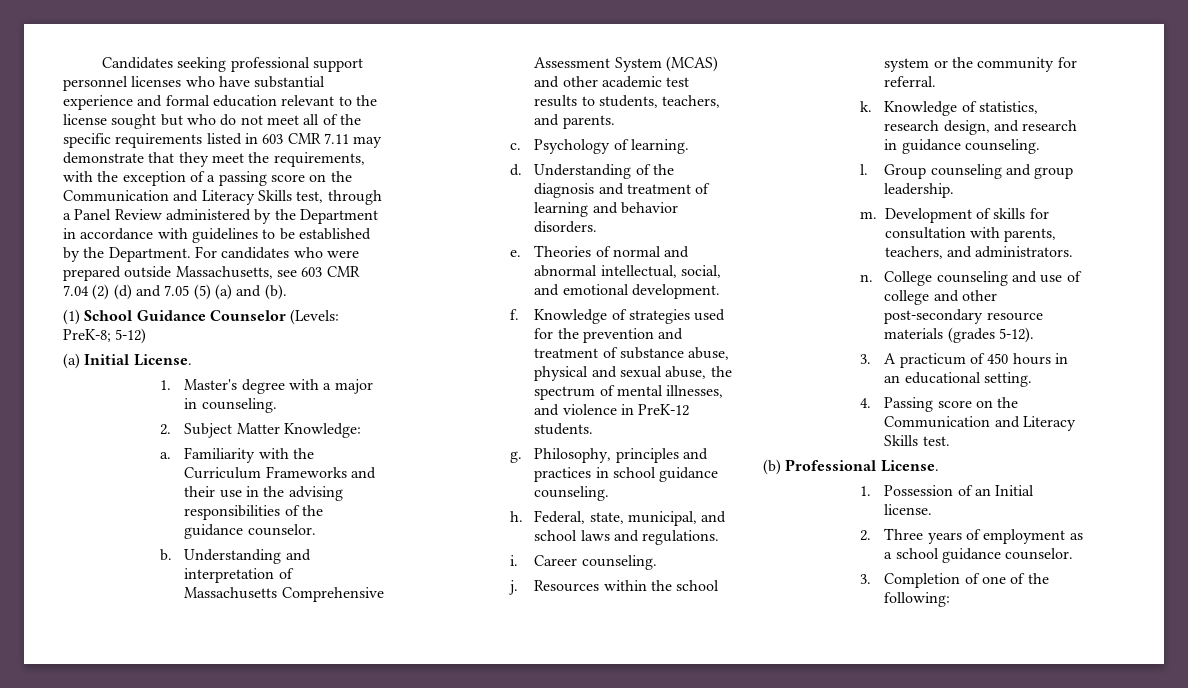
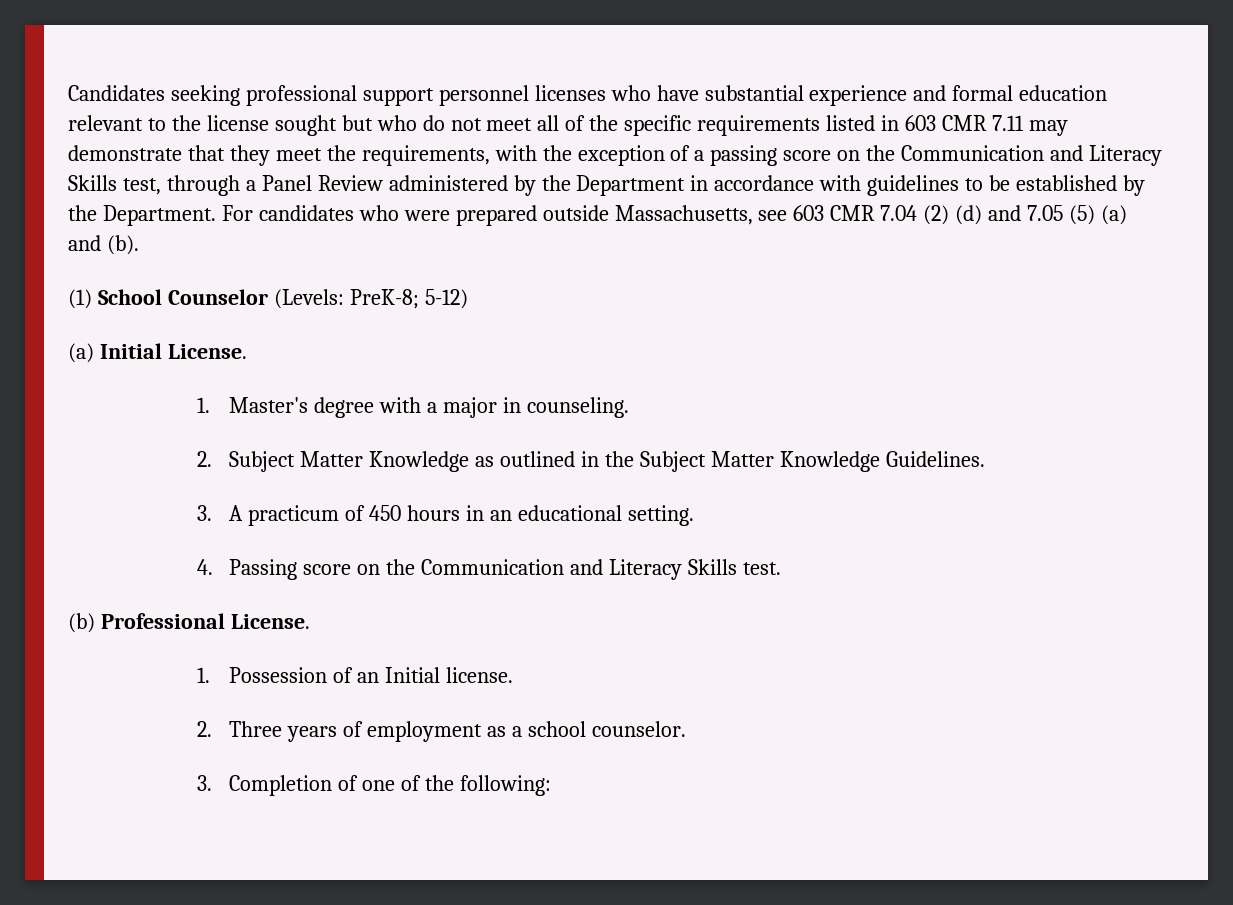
[136,310,206,321] Guidance -> (162, 297) none
[283,423,361,438] [159,447,314,463] [184,466,376,479] [184,486,343,501] [184,505,323,520] [184,524,316,539] [159,549,311,564] [184,568,294,583] [184,587,384,602] [534,56,718,72] [534,76,690,88] [534,95,721,108] [534,114,615,129] [509,139,689,154] [509,164,674,179] [534,183,711,198] [534,202,678,217] [534,221,598,233] [509,245,690,258] [534,265,721,278] [534,284,720,299] [509,309,726,324] [534,328,684,343] [534,347,730,360] [534,366,732,381] [534,385,724,400] [534,404,690,416] [534,423,594,435] [509,448,708,463] [534,467,719,482] [534,486,610,501] [509,510,727,526] [534,530,720,545] [509,555,657,570] [508,580,720,595] [884,57,1077,72] [884,76,937,87] [859,101,1038,116] [884,120,1078,135] [884,139,1040,154] [859,164,1074,179] [884,183,955,198] [859,208,1049,223] [884,227,1057,242] [884,246,1074,259] [859,271,1082,286] [884,290,997,305] [884,309,1043,324] [884,327,1034,343] Knowledge: // a. Familiarity with the Curriculum Frameworks and their use in the advising responsibilities of the guidance counselor. // b. Understanding and interpretation of Massachusetts Comprehensive Assessment System (MCAS) and other academic test results to students, teachers, and parents. // c. Psychology of learning. // d. Understanding of the diagnosis and treatment of learning and behavior disorders. // e. Theories of normal and abnormal intellectual, social, and emotional development. // f. Knowledge of strategies used for the prevention and treatment of substance abuse, physical and sexual abuse, the spectrum of mental illnesses, and violence in PreK-12 students. // g. Philosophy, principles and practices in school guidance counseling. // h. Federal, state, municipal, and school laws and regulations. // i. Career counseling. // j. Resources within the school system or the community for referral. // k. Knowledge of statistics, research design, and research in guidance counseling. // l. Group counseling and group leadership. // m. Development of skills for consultation with parents, teachers, and administrators. // n. College counseling and use of college and other post-secondary resource materials (grades 5-12). -> [369,451,985,472] Knowledge as outlined in the Subject Matter Knowledge Guidelines.
[941,548,1001,563] guidance -> (586, 729) none

